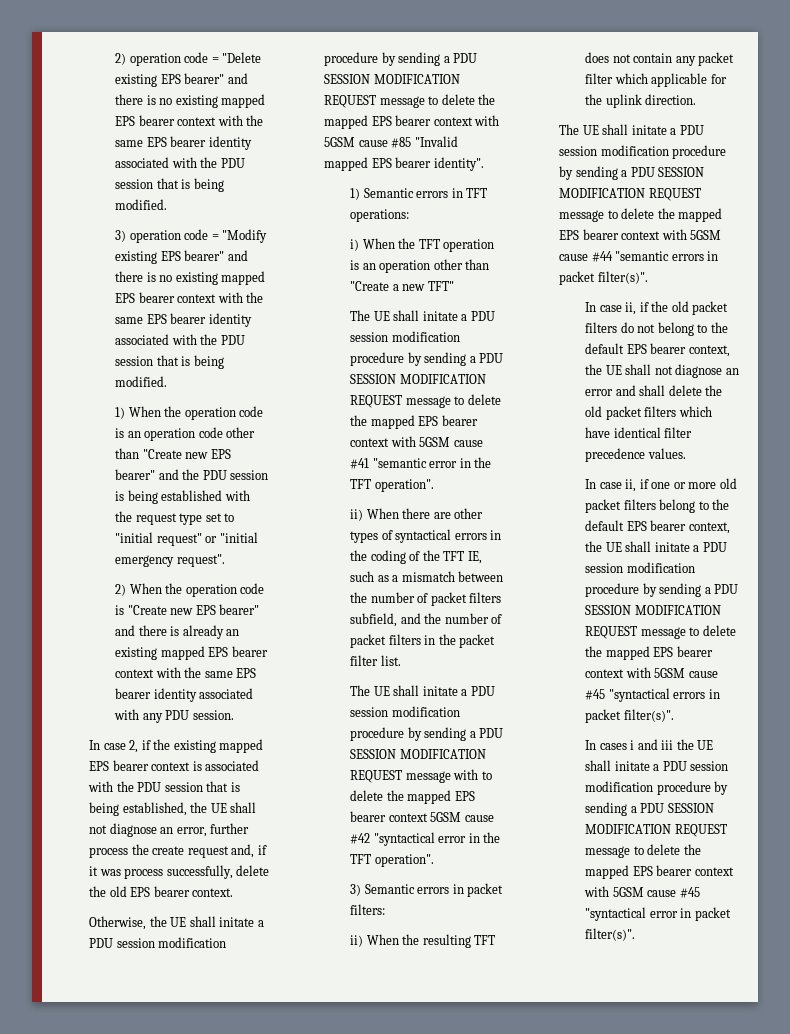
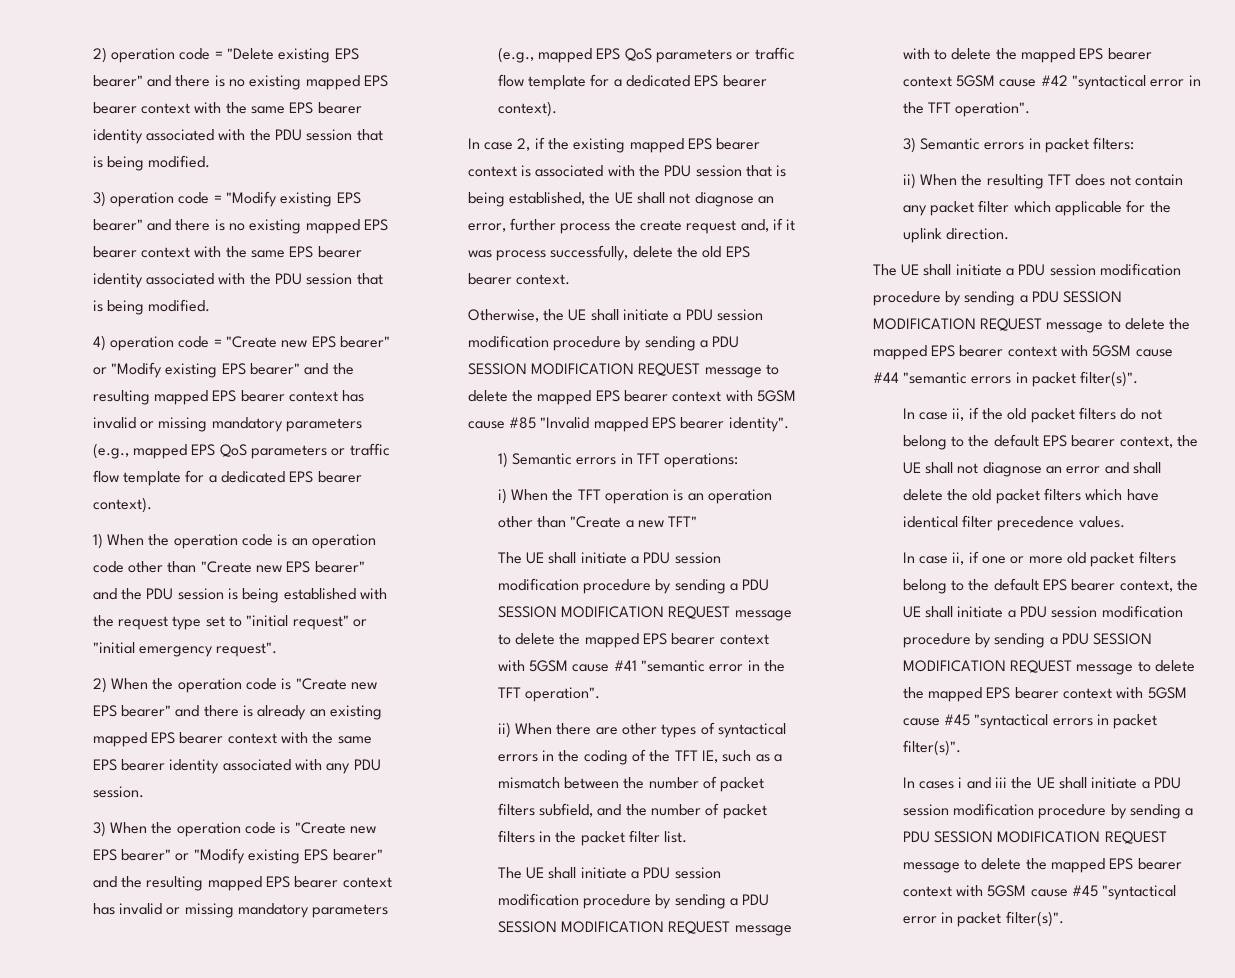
(167, 381) none -> [92,335,390,351] [92,362,354,378] [92,390,365,405] [92,417,362,432] [92,443,390,459] [92,470,362,486] [92,497,152,513] // 4) operation code = "Create new EPS bearer" or "Modify existing EPS bearer" and the resulting mapped EPS bearer context has invalid or missing mandatory parameters (e.g., mapped EPS QoS parameters or traffic flow template for a dedicated EPS bearer context).
(234, 715) none -> [92,821,376,837] [92,848,383,864] [92,876,392,891] [92,903,389,918] [497,47,795,63] [497,74,767,90] [497,101,557,117] // 3) When the operation code is "Create new EPS bearer" or "Modify existing EPS bearer" and the resulting mapped EPS bearer context has invalid or missing mandatory parameters (e.g., mapped EPS QoS parameters or traffic flow template for a dedicated EPS bearer context).
[219,917,255,927] initate -> [623,309,670,321] initiate
[422,311,458,321] initate -> [580,552,627,564] initiate
[422,686,458,696] initate -> [580,867,627,879] initiate
[631,125,667,135] initate -> [955,264,1002,276] initiate
[654,542,690,552] initate -> [957,606,1004,618] initiate
[614,761,650,771] initate -> [1091,777,1138,789] initiate

